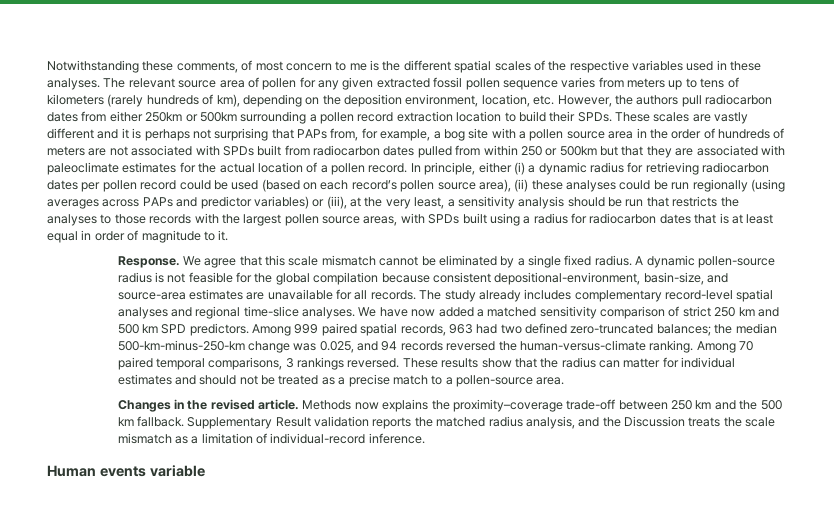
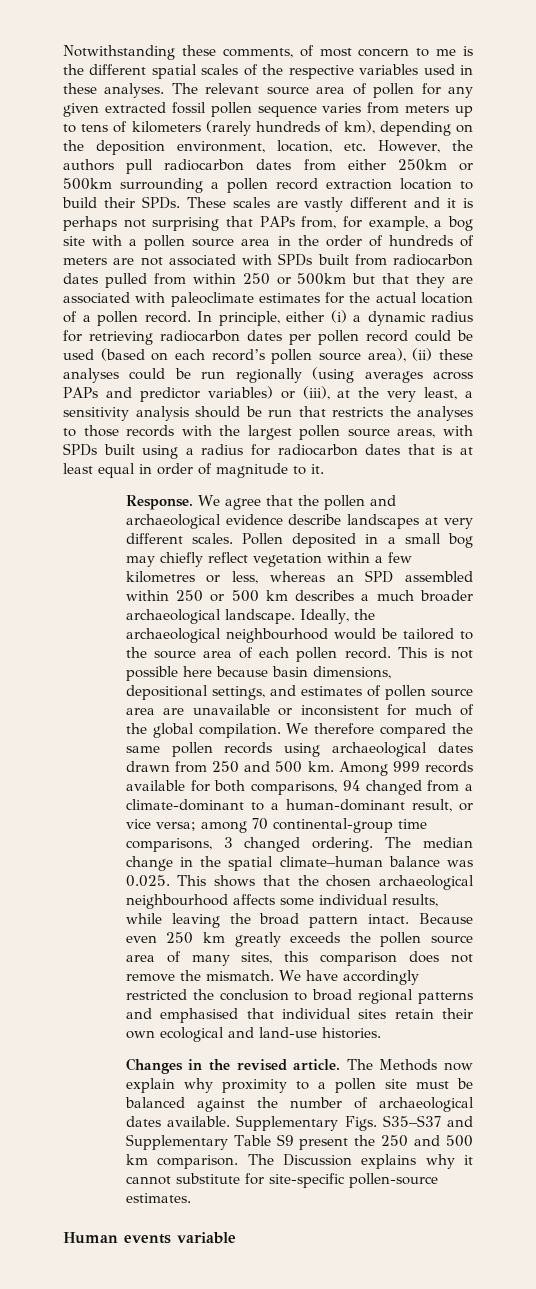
[265,255,775,268] [117,272,729,285] [117,289,774,302] [117,306,779,319] [117,323,777,336] [117,340,754,353] [117,357,736,370] [117,374,565,387] this scale mismatch cannot be eliminated by a single fixed radius. A dynamic pollen-source radius is not feasible for the global compilation because consistent depositional-environment, basin-size, and source-area estimates are unavailable for all records. The study already includes complementary record-level spatial analyses and regional time-slice analyses. We have now added a matched sensitivity comparison of strict 250 km and 500 km SPD predictors. Among 999 paired spatial records, 963 had two defined zero-truncated balances; the median 500-km-minus-250-km change was 0.025, and 94 records reversed the human-versus-climate ranking. Among 70 paired temporal comparisons, 3 rankings reversed. These results show that the radius can matter for individual estimates and should not be treated as a precise match to a pollen-source area. -> [297,495,396,510] [125,514,473,529] [125,533,473,548] [125,552,412,567] [125,570,473,584] [125,590,473,602] [125,609,375,624] [125,628,474,643] [125,647,474,662] [125,666,391,681] [125,685,473,700] [125,704,475,716] [125,723,473,738] [125,742,473,757] [125,761,473,776] [125,780,474,795] [125,799,473,812] [125,818,427,833] [125,837,473,852] [125,856,473,871] [125,875,474,890] [125,894,438,909] [125,913,473,928] [125,932,473,947] [125,951,473,966] [125,970,419,985] [125,989,473,1004] [125,1008,473,1023] [125,1027,381,1042] the pollen and archaeological evidence describe landscapes at very different scales. Pollen deposited in a small bog may chiefly reflect vegetation within a few kilometres or less, whereas an SPD assembled within 250 or 500 km describes a much broader archaeological landscape. Ideally, the archaeological neighbourhood would be tailored to the source area of each pollen record. This is not possible here because basin dimensions, depositional settings, and estimates of pollen source area are unavailable or inconsistent for much of the global compilation. We therefore compared the same pollen records using archaeological dates drawn from 250 and 500 km. Among 999 records available for both comparisons, 94 changed from a climate-dominant to a human-dominant result, or vice versa; among 70 continental-group time comparisons, 3 changed ordering. The median change in the spatial climate–human balance was 0.025. This shows that the chosen archaeological neighbourhood affects some individual results, while leaving the broad pattern intact. Because even 250 km greatly exceeds the pollen source area of many sites, this comparison does not remove the mismatch. We have accordingly restricted the conclusion to broad regional patterns and emphasised that individual sites retain their own ecological and land-use histories.
(300, 404) none -> [346,1059,373,1070] The
[382,399,782,412] [117,416,776,429] [117,433,425,444] explains the proximity–coverage trade-off between 250 km and the 500 km fallback. Supplementary Result validation reports the matched radius analysis, and the Discussion treats the scale mismatch as a limitation of individual-record inference. -> [125,1078,473,1093] [124,1097,474,1112] [125,1115,474,1131] [125,1134,474,1150] [125,1154,473,1169] [125,1173,438,1188] [125,1193,191,1203] explain why proximity to a pollen site must be balanced against the number of archaeological dates available. Supplementary Figs. S35–S37 and Supplementary Table S9 present the 250 and 500 km comparison. The Discussion explains why it cannot substitute for site-specific pollen-source estimates.

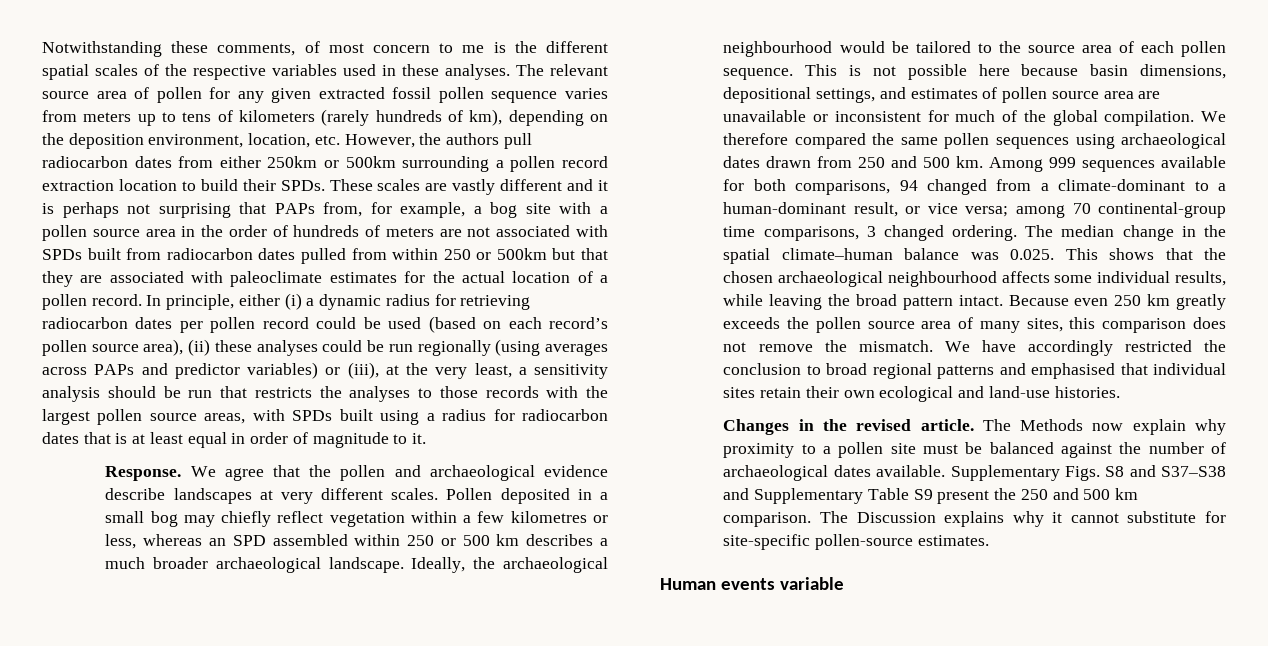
[344,647,391,659] record. -> [723,68,794,80] sequence.
[224,742,273,754] records -> [995,137,1069,149] sequences
[424,761,473,773] records -> [1082,160,1156,172] sequences
[382,1115,441,1127] S35–S37 -> [1105,465,1226,477] S8 and S37–S38

